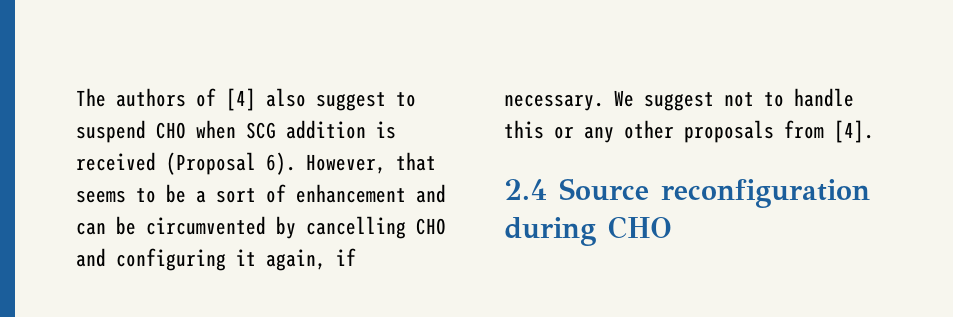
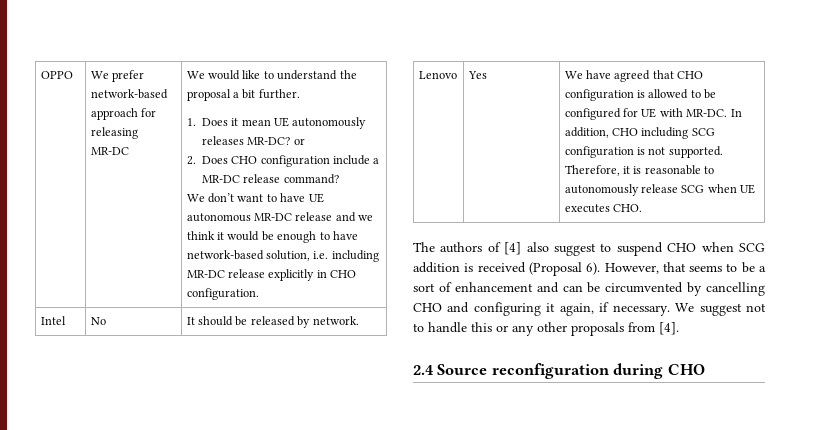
(76, 97) none -> [40,71,73,79] [90,70,145,82] [90,89,168,99] [90,108,157,120] [90,127,138,139] [90,147,129,155] [186,70,357,80] [186,89,300,101] [186,117,367,129] [201,136,305,145] [186,155,380,167] [201,174,339,184] [186,193,324,203] [186,212,374,222] [186,231,358,243] [186,250,379,262] [186,269,357,281] [186,288,259,300] [40,316,66,325] [90,317,106,325] [186,316,359,328] [418,71,457,79] [467,71,487,79] [564,70,704,82] [564,89,717,101] [564,108,742,120] [564,127,715,139] [564,146,723,158] [564,165,715,176] [564,184,756,196] [564,204,643,213] OPPO | We prefer network-based approach for releasing MR-DC | We would like to understand the proposal a bit further. // 1. Does it mean UE autonomously releases MR-DC? or // 2. Does CHO configuration include a MR-DC release command? // We don’t want to have UE autonomous MR-DC release and we think it would be enough to have network-based solution, i.e. including MR-DC release explicitly in CHO configuration. // Intel | No | It should be released by network. // Lenovo | Yes | We have agreed that CHO configuration is allowed to be configured for UE with MR-DC. In addition, CHO including SCG configuration is not supported. Therefore, it is reasonable to autonomously release SCG when UE executes CHO. //

